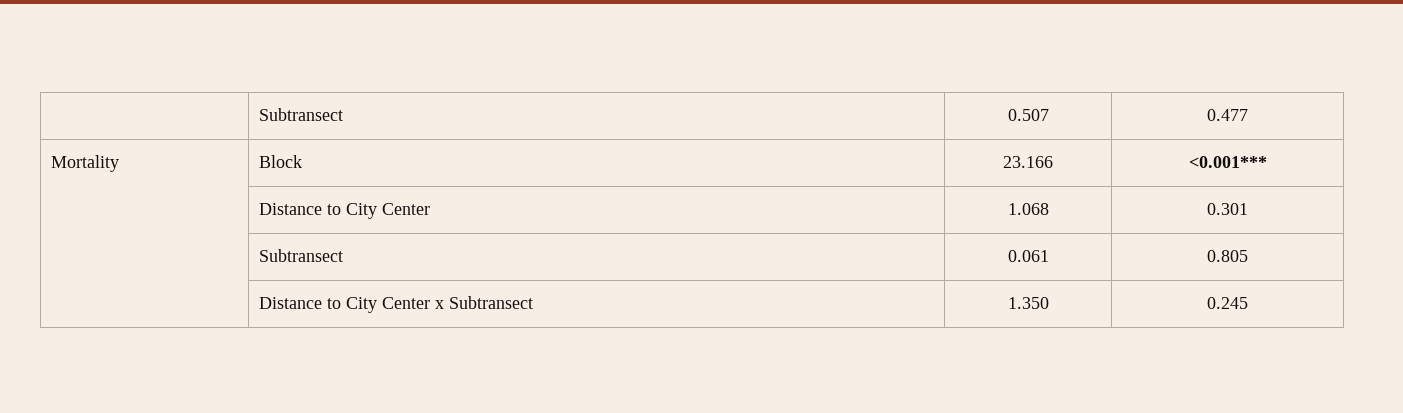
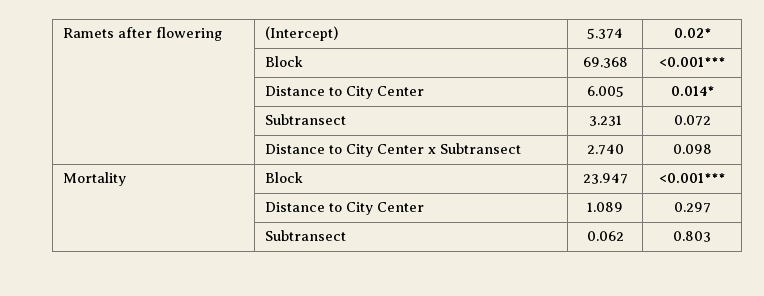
[258,108,343,121] [1007,109,1049,121] [1207,109,1248,121] [50,155,119,172] [258,155,302,168] [1003,156,1053,168] [1188,156,1267,168] [258,203,430,219] [1007,203,1049,215] [1207,203,1248,215] [258,249,343,262] [1007,250,1049,262] [1207,250,1248,262] | Subtransect | 0.507 | 0.477 // Mortality | Block | 23.166 | <0.001*** // | Distance to City Center | 1.068 | 0.301 // | Subtransect | 0.061 | 0.805 -> [63,27,223,41] [265,26,339,41] [587,28,623,39] [673,28,711,38] [265,56,304,67] [582,57,628,68] [659,57,725,67] [265,86,425,99] [586,86,624,97] [670,86,714,96] [265,114,347,125] [588,115,622,126] [673,115,711,126] Ramets after flowering | (Intercept) | 5.374 | 0.02* // | Block | 69.368 | <0.001*** // | Distance to City Center | 6.005 | 0.014* // | Subtransect | 3.231 | 0.072
[1007,297,1049,309] [1207,297,1248,309] 1.350 | 0.245 -> [586,144,624,155] [672,144,712,154] [63,172,127,186] [265,172,304,183] [582,173,628,184] [659,173,725,183] [265,202,425,215] [587,202,623,212] [673,202,711,213] [265,230,347,241] [586,231,624,241] [673,231,711,242] 2.740 | 0.098 // Mortality | Block | 23.947 | <0.001*** // | Distance to City Center | 1.089 | 0.297 // | Subtransect | 0.062 | 0.803

